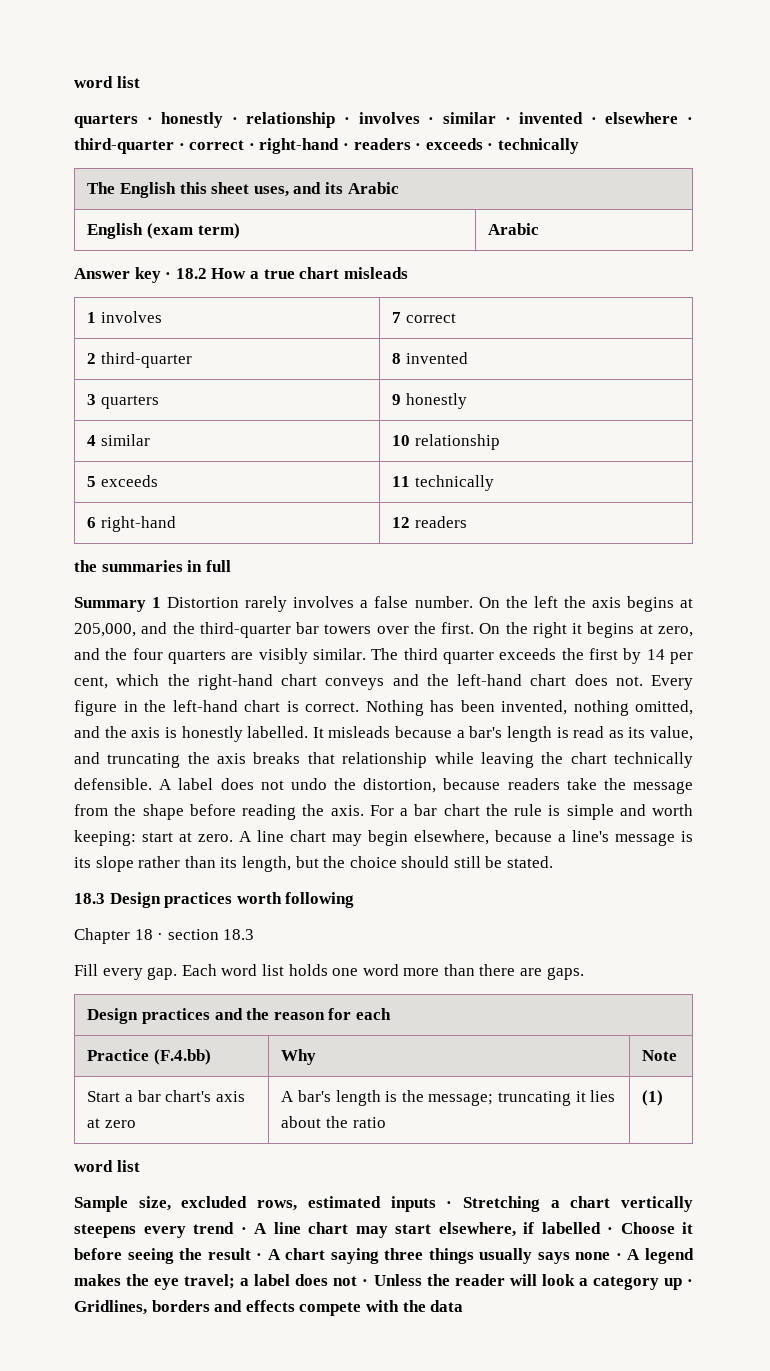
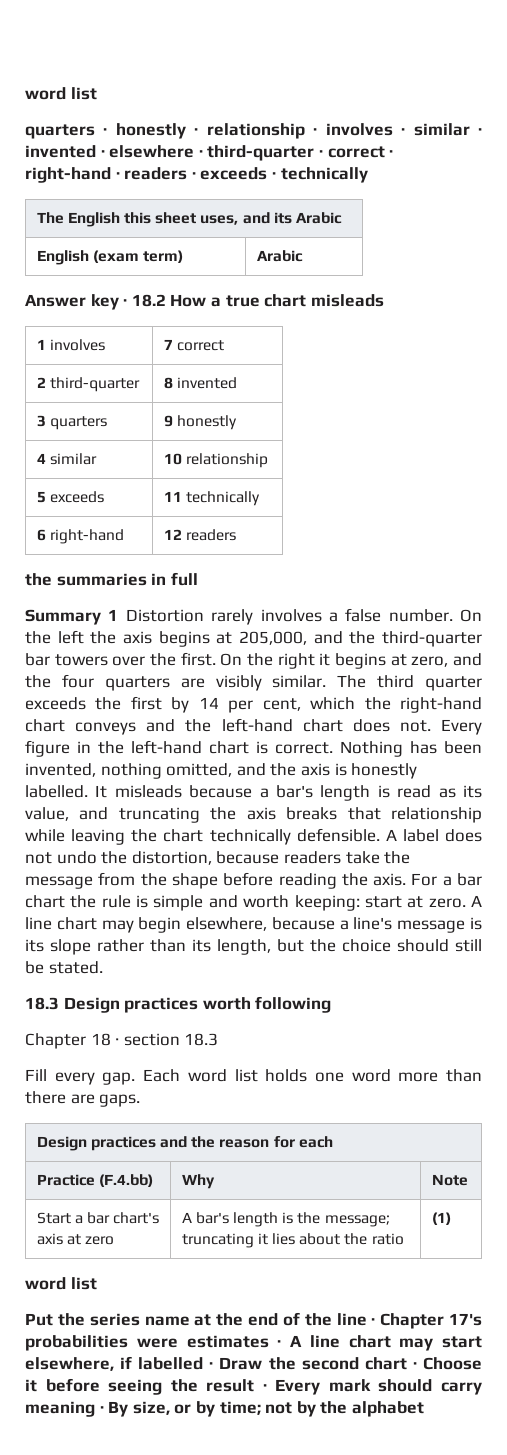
[74,1196,693,1212] [74,1222,234,1238] Sample size, excluded rows, estimated inputs · Stretching a chart vertically steepens every trend -> [25,1312,482,1329] [25,1335,269,1351] Put the series name at the end of the line · Chapter 17's probabilities were estimates
(613, 1230) none -> [219,1357,417,1370] Draw the second chart ·
[267,1248,694,1264] [74,1274,693,1290] [74,1300,464,1316] A chart saying three things usually says none · A legend makes the eye travel; a label does not · Unless the reader will look a category up · Gridlines, borders and effects compete with the data -> [275,1379,482,1395] [25,1401,424,1417] Every mark should carry meaning · By size, or by time; not by the alphabet

